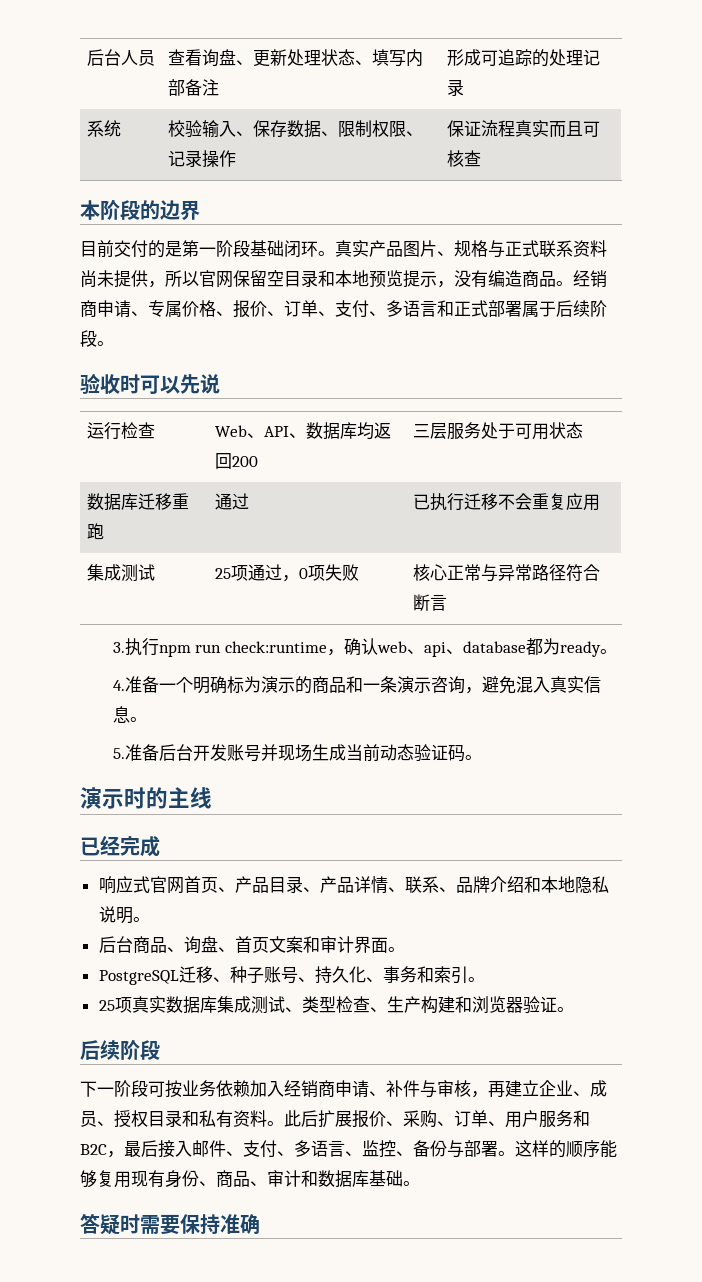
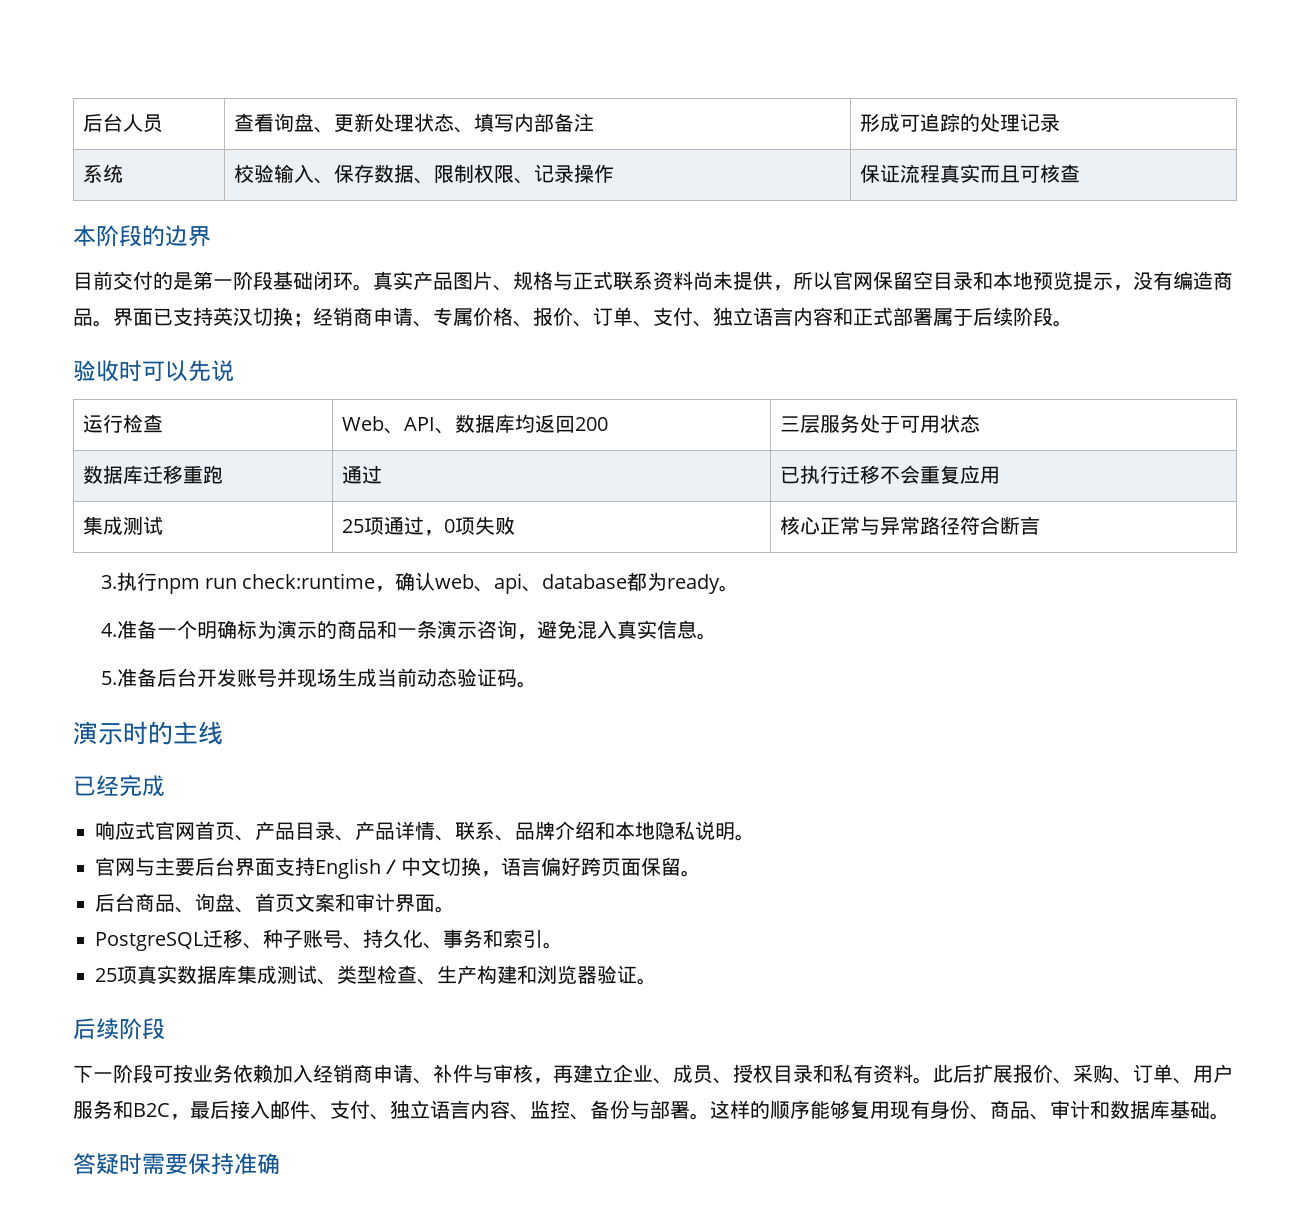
(573, 283) none -> [113,307,313,327] 界面已支持英汉切换；
[386,300,437,317] 多语言 -> [713,307,833,326] 独立语言内容
(150, 919) none -> [95,857,701,879] // 官网与主要后台界面支持English／中文切换，语言偏好跨页面保留。
[294,1140,345,1157] 多语言 -> [390,1100,510,1119] 独立语言内容

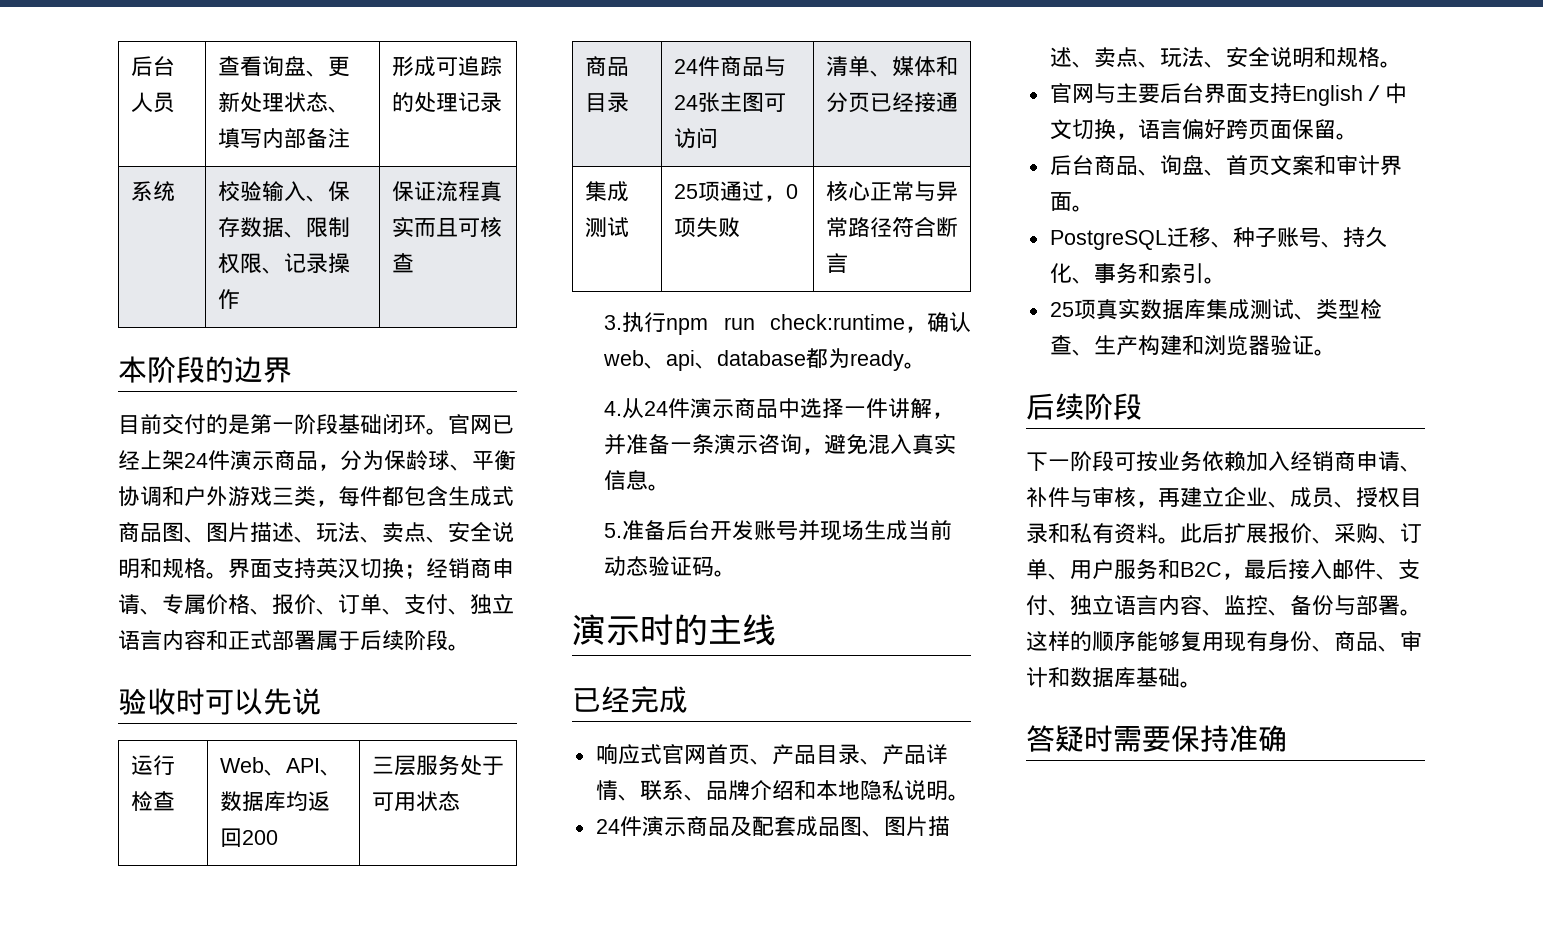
[373,271,1233,291] [73,308,173,327] 真实产品图片、规格与正式联系资料尚未提供，所以官网保留空目录和本地预览提示，没有编造商品。界面已 -> [448,414,514,434] [118,450,516,471] [118,486,514,507] [118,522,514,543] [118,558,272,579] 官网已经上架24件演示商品，分为保龄球、平衡协调和户外游戏三类，每件都包含生成式商品图、图片描述、玩法、卖点、安全说明和规格。界面
[83,465,224,484] [342,465,383,484] [780,465,1001,484] 数据库迁移重跑 | 通过 | 已执行迁移不会重复应用 -> [584,56,629,76] [584,92,629,113] [673,56,786,76] [673,92,786,113] [673,127,718,149] [825,56,958,77] [825,92,958,113] 商品目录 | 24件商品与24张主图可访问 | 清单、媒体和分页已经接通
[116,620,397,639] 准备一个明确标为演示的商品和 -> [622,398,955,419] [604,434,671,455] 从24件演示商品中选择一件讲解，并准备
(755, 837) none -> [595,816,950,837] [1049,47,1402,68] // 24件演示商品及配套成品图、图片描述、卖点、玩法、安全说明和规格。

